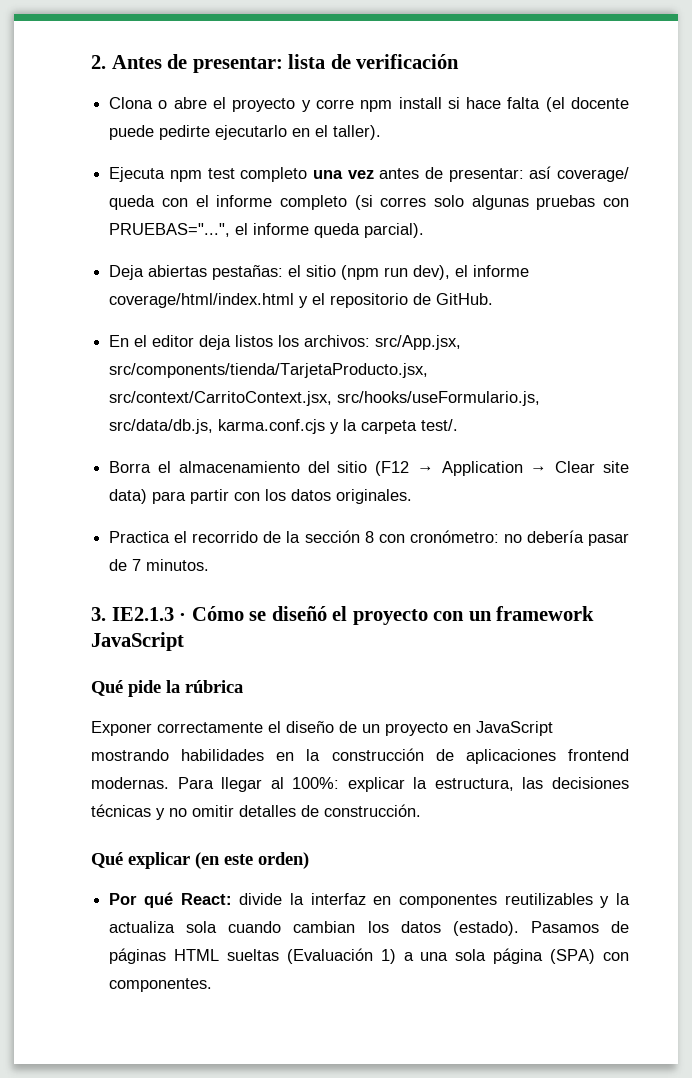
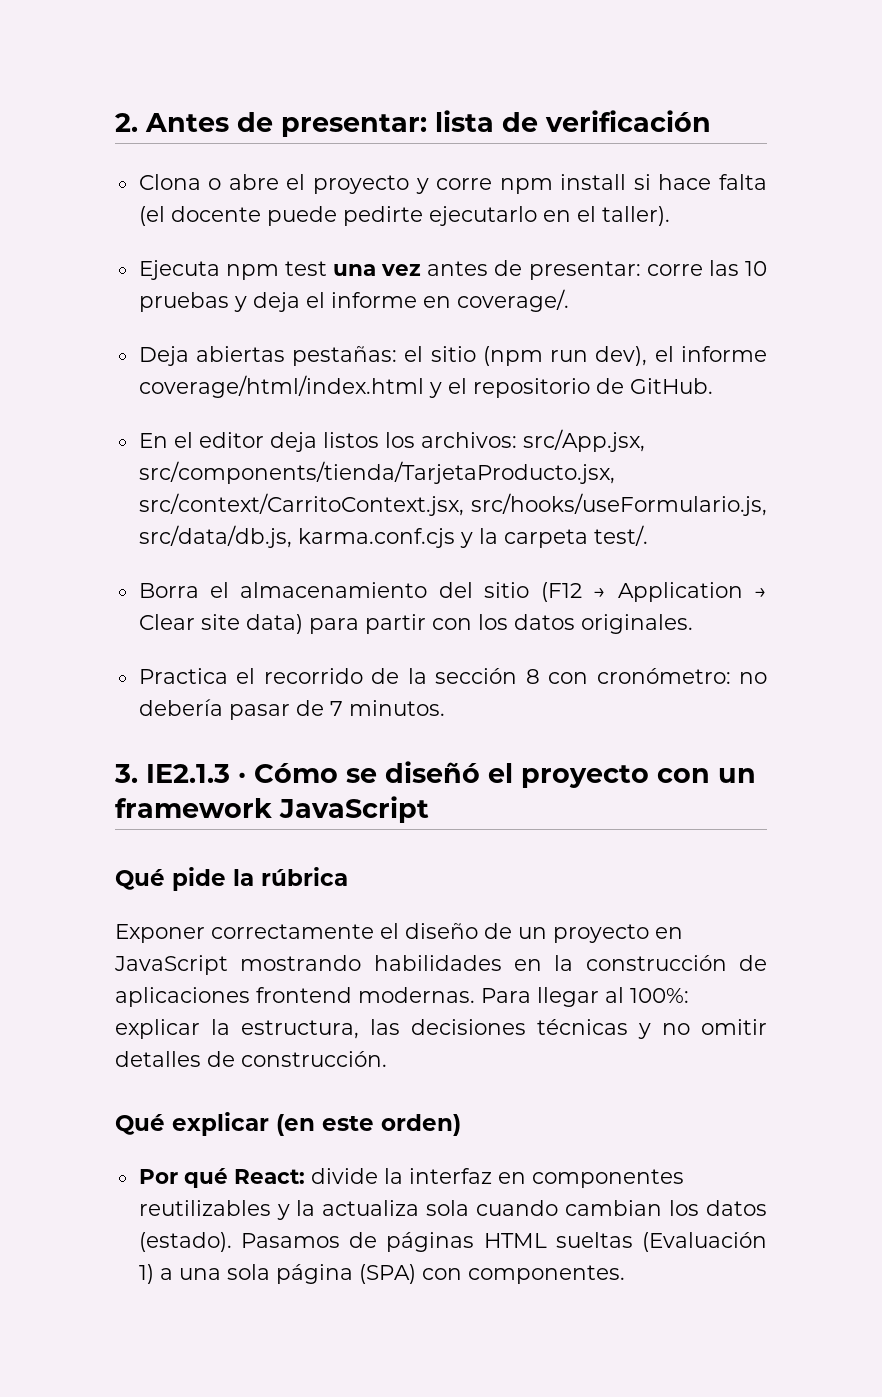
[240,167,308,182] completo -> (327, 268) none
[529,166,629,182] [109,195,629,210] [109,223,425,238] así coverage/ queda con el informe completo (si corres solo algunas pruebas con PRUEBAS="...", el informe queda parcial). -> [646,260,767,276] [138,289,569,312] corre las 10 pruebas y deja el informe en coverage/.

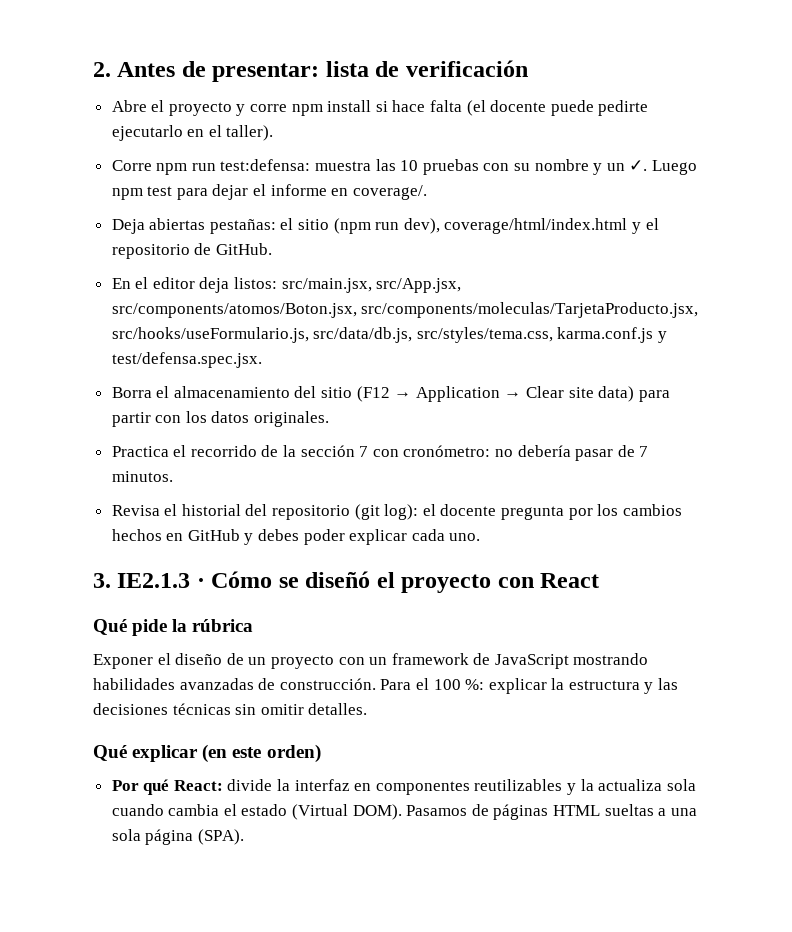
[138,174,279,190] Clona o abre -> [111,100,147,112] Abre
[138,260,767,280] [138,292,300,312] Ejecuta npm test una vez antes de presentar: corre las 10 pruebas y deja -> [111,159,697,175] [111,184,249,200] Corre npm run test:defensa: muestra las 10 pruebas con su nombre y un ✓. Luego npm test para dejar
[654,346,767,362] el informe -> (440, 226) none
[322,429,645,452] [138,461,615,484] [138,493,767,516] [138,525,648,548] listos los archivos: src/App.jsx, src/components/tienda/TarjetaProducto.jsx, src/context/CarritoContext.jsx, src/hooks/useFormulario.js, src/data/db.js, karma.conf.cjs y la carpeta test/. -> [234,277,462,293] [111,302,699,318] [111,327,668,343] [111,352,262,368] listos: src/main.jsx, src/App.jsx, src/components/atomos/Boton.jsx, src/components/moleculas/TarjetaProducto.jsx, src/hooks/useFormulario.js, src/data/db.js, src/styles/tema.css, karma.conf.js y test/defensa.spec.jsx.
[525,669,540,684] 8 -> [359,446,369,457] 7
(445, 708) none -> [111,504,682,520] [111,529,481,545] // Revisa el historial del repositorio (git log): el docente pregunta por los cambios hechos en GitHub y debes poder explicar cada uno.
[718,768,756,783] [115,796,429,823] un framework JavaScript -> [540,573,600,588] React
[211,924,374,939] correctamente -> (153, 661) none
[655,927,683,939] [114,955,767,975] [115,987,689,1007] [115,1019,767,1039] [115,1051,387,1067] en JavaScript mostrando habilidades en la construcción de aplicaciones frontend modernas. Para llegar al 100%: explicar la estructura, las decisiones técnicas y no omitir detalles de construcción. -> [338,653,649,669] [93,678,679,694] [93,703,368,715] con un framework de JavaScript mostrando habilidades avanzadas de construcción. Para el 100 %: explicar la estructura y las decisiones técnicas sin omitir detalles.
[565,1200,767,1216] [138,1232,232,1252] cambian los datos (estado). -> [168,804,402,820] cambia el estado (Virtual DOM).
[642,1232,768,1252] [138,1264,154,1284] (Evaluación 1) -> (654, 810) none
[358,1264,625,1284] (SPA) con componentes. -> [197,829,244,845] (SPA).

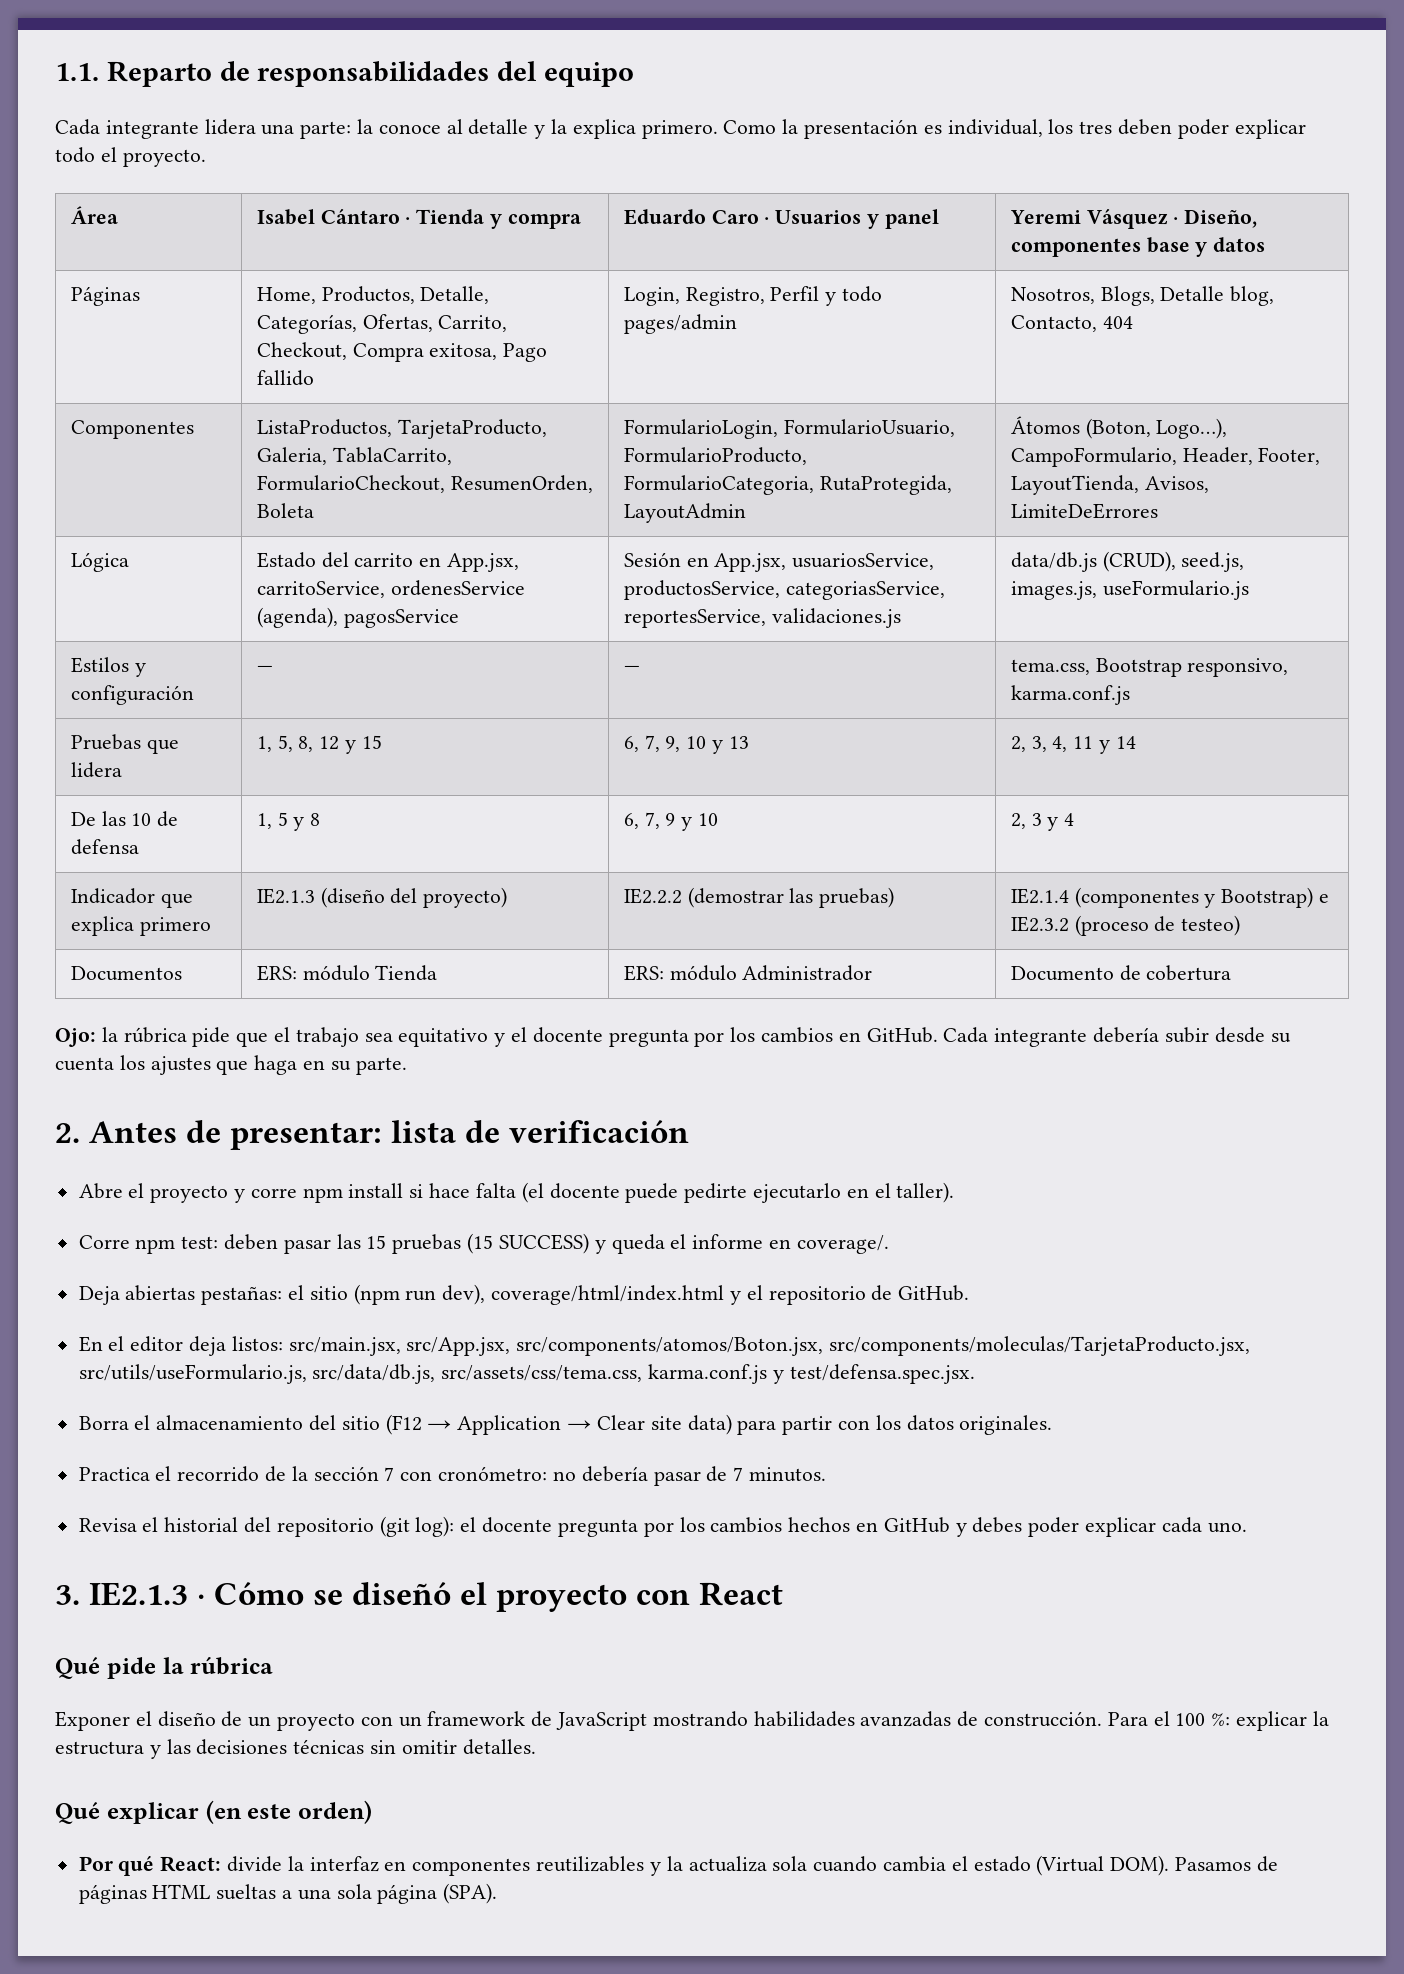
(93, 69) none -> [55,61,635,87] [55,119,1306,139] [55,147,206,167] [70,206,118,224] [256,209,581,229] [623,209,939,229] [1009,209,1258,229] [1010,237,1266,257] [70,286,140,306] [256,286,490,304] [256,314,508,334] [256,342,548,362] [256,370,314,386] [623,286,883,306] [623,314,737,334] [1010,286,1275,306] [1010,315,1133,332] [70,420,194,439] [256,419,547,439] [256,447,452,465] [256,475,593,493] [256,503,314,518] [623,419,955,439] [623,447,807,465] [623,475,952,495] [623,503,746,523] [1010,416,1228,439] [1010,447,1321,467] [1010,475,1209,495] [1010,503,1158,519] [70,552,129,572] [256,552,520,572] [256,580,525,598] [256,607,459,628] [623,552,935,572] [623,580,945,600] [623,608,901,628] [1010,551,1245,572] [1010,580,1249,600] [70,657,146,677] [70,685,194,705] [256,665,273,672] [623,665,640,672] [1010,658,1289,677] [1010,685,1130,705] [70,734,179,754] [70,762,122,778] [256,735,382,754] [623,735,749,754] [1010,736,1136,754] [70,811,179,827] [70,839,139,855] [256,812,321,831] [623,812,719,831] [1010,813,1075,831] [70,888,193,908] [70,916,211,936] [256,887,508,908] [623,887,895,908] [1010,887,1330,908] [1010,915,1241,936] [70,966,182,981] [256,965,438,981] [623,965,873,981] [1010,965,1232,981] [55,1027,1291,1047] [55,1055,407,1075] 1.1. Reparto de responsabilidades del equipo // Cada integrante lidera una parte: la conoce al detalle y la explica primero. Como la presentación es individual, los tres deben poder explicar todo el proyecto. // Área | Isabel Cántaro · Tienda y compra | Eduardo Caro · Usuarios y panel | Yeremi Vásquez · Diseño, componentes base y datos // Páginas | Home, Productos, Detalle, Categorías, Ofertas, Carrito, Checkout, Compra exitosa, Pago fallido | Login, Registro, Perfil y todo pages/admin | Nosotros, Blogs, Detalle blog, Contacto, 404 // Componentes | ListaProductos, TarjetaProducto, Galeria, TablaCarrito, FormularioCheckout, ResumenOrden, Boleta | FormularioLogin, FormularioUsuario, FormularioProducto, FormularioCategoria, RutaProtegida, LayoutAdmin | Átomos (Boton, Logo…), CampoFormulario, Header, Footer, LayoutTienda, Avisos, LimiteDeErrores // Lógica | Estado del carrito en App.jsx, carritoService, ordenesService (agenda), pagosService | Sesión en App.jsx, usuariosService, productosService, categoriasService, reportesService, validaciones.js | data/db.js (CRUD), seed.js, images.js, useFormulario.js // Estilos y configuración | — | — | tema.css, Bootstrap responsivo, karma.conf.js // Pruebas que lidera | 1, 5, 8, 12 y 15 | 6, 7, 9, 10 y 13 | 2, 3, 4, 11 y 14 // De las 10 de defensa | 1, 5 y 8 | 6, 7, 9 y 10 | 2, 3 y 4 // Indicador que explica primero | IE2.1.3 (diseño del proyecto) | IE2.2.2 (demostrar las pruebas) | IE2.1.4 (componentes y Bootstrap) e IE2.3.2 (proceso de testeo) // Documentos | ERS: módulo Tienda | ERS: módulo Administrador | Documento de cobertura // Ojo: la rúbrica pide que el trabajo sea equitativo y el docente pregunta por los cambios en GitHub. Cada integrante debería subir desde su cuenta los ajustes que haga en su parte. //
[191,159,697,175] [111,184,249,200] run test:defensa: muestra las 10 pruebas con su nombre y un ✓. Luego npm test para dejar -> [181,1233,665,1254] test: deben pasar las 15 pruebas (15 SUCCESS) y queda
[111,327,553,343] src/hooks/useFormulario.js, src/data/db.js, src/styles/tema.css, -> [78,1364,643,1384] src/utils/useFormulario.js, src/data/db.js, src/assets/css/tema.css,

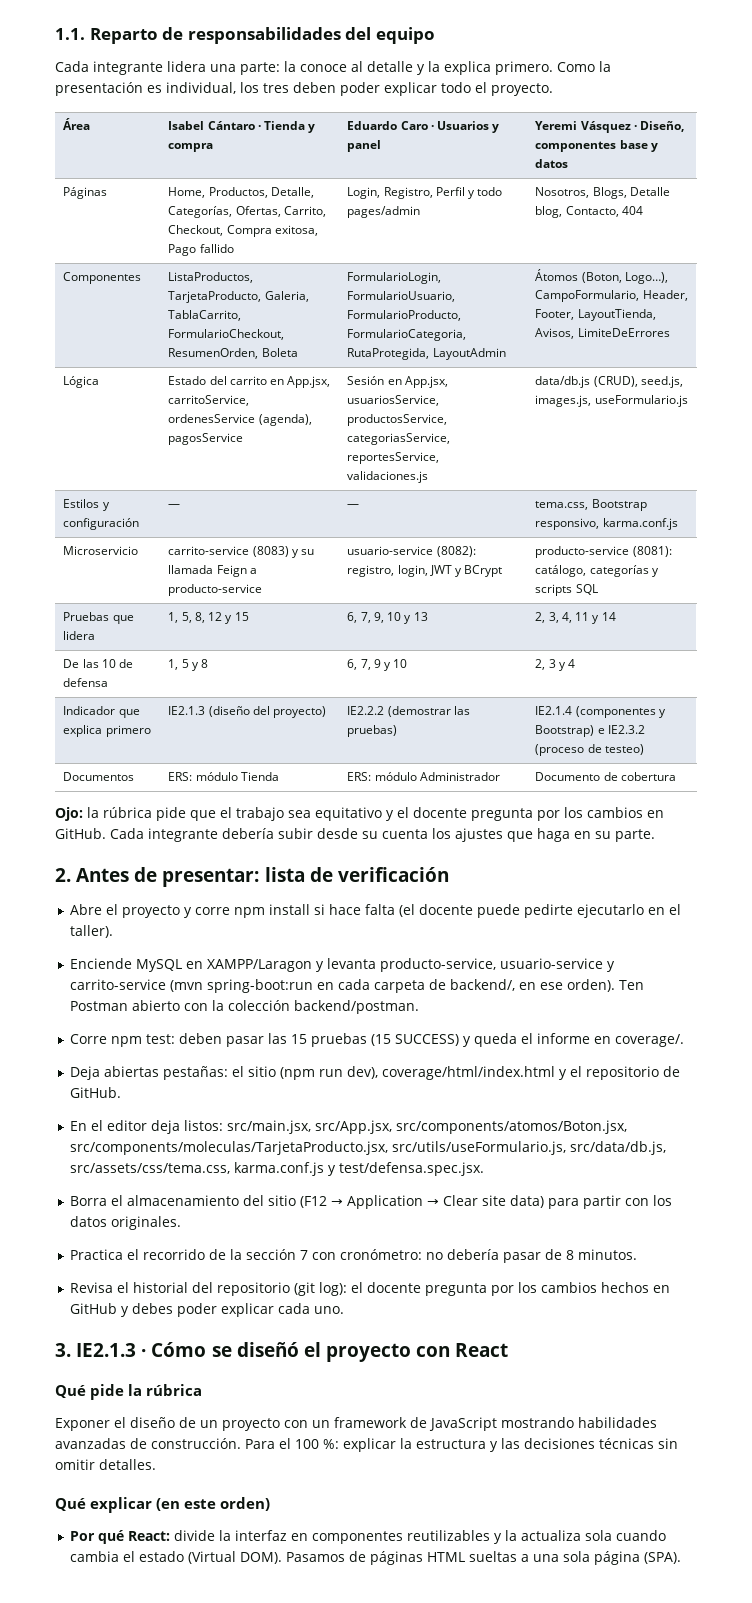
(1130, 695) none -> [63,546,139,555] [168,546,315,558] [168,565,257,577] [168,584,263,596] [347,546,476,557] [347,565,503,577] [535,546,672,558] [535,565,659,577] [535,584,598,596] // Microservicio | carrito-service (8083) y su llamada Feign a producto-service | usuario-service (8082): registro, login, JWT y BCrypt | producto-service (8081): catálogo, categorías y scripts SQL
(955, 1192) none -> [69,958,615,972] [69,979,644,993] [69,1000,419,1014] // Enciende MySQL en XAMPP/Laragon y levanta producto-service, usuario-service y carrito-service (mvn spring-boot:run en cada carpeta de backend/, en ese orden). Ten Postman abierto con la colección backend/postman.
[733,1467,744,1481] 7 -> [565,1250,574,1260] 8

